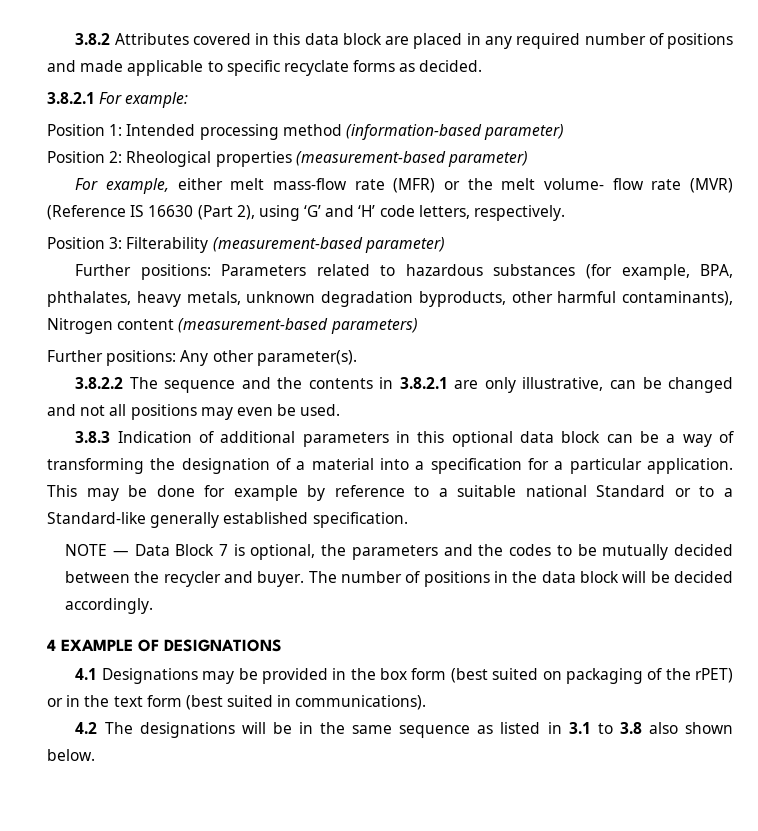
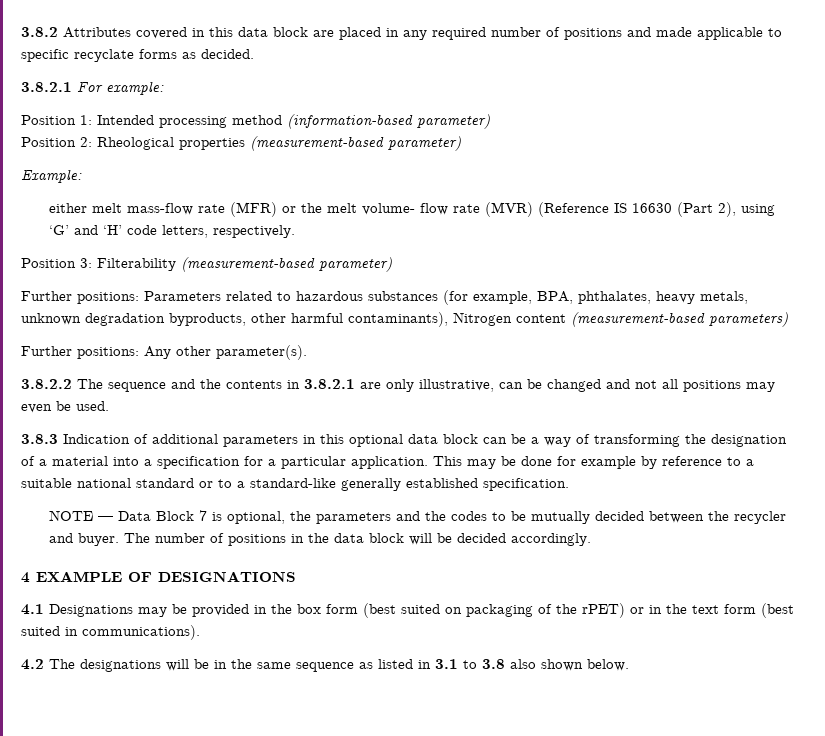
[75,178,170,194] For example, -> [21,169,82,183] Example: //
[596,485,666,497] Standard -> [136,478,194,488] standard
[47,512,146,524] Standard-like -> [250,478,336,488] standard-like

